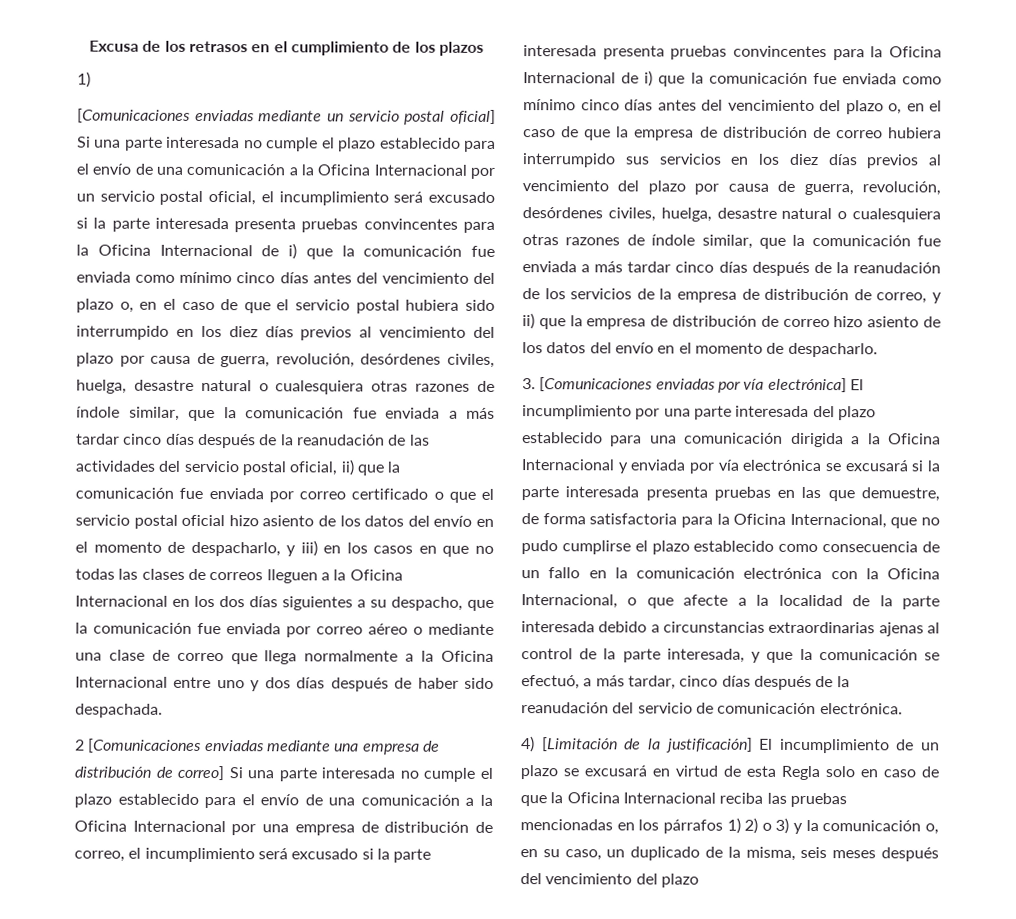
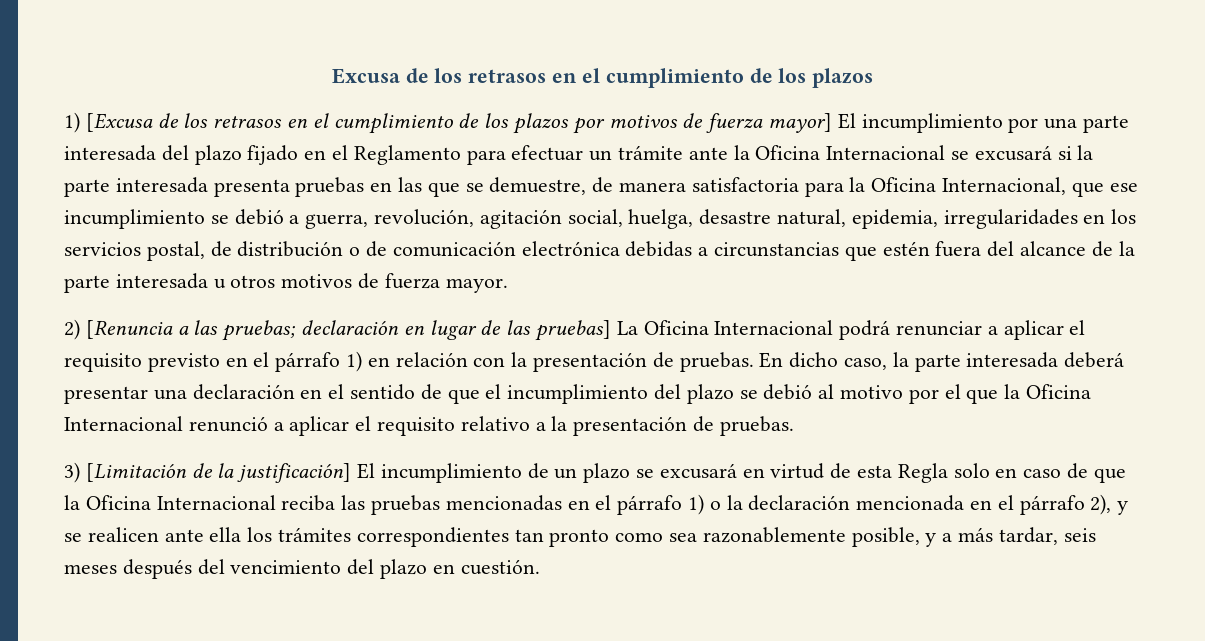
[77,108,497,125] [77,136,497,152] [76,163,495,179] [76,190,495,206] [76,217,495,233] [76,243,495,260] [76,271,495,284] [76,298,495,314] [76,325,495,341] [76,352,495,368] [76,379,495,395] [76,406,495,422] [76,433,430,449] [75,459,401,476] [75,487,494,503] [75,514,495,529] [75,540,495,557] [75,568,403,584] [75,595,494,611] [75,622,494,638] [75,649,495,665] [75,676,495,692] [75,703,163,718] [75,738,440,755] [74,765,493,782] [74,793,493,809] [74,820,494,836] [74,847,432,863] [523,45,943,61] [523,70,942,87] [523,99,942,115] [523,126,942,141] [522,153,942,169] [522,180,941,196] [522,207,941,223] [522,234,941,249] [522,261,941,276] [522,288,942,304] [522,313,941,330] [522,342,878,358] [522,377,847,393] // [Comunicaciones enviadas mediante un servicio postal oficial] Si una parte interesada no cumple el plazo establecido para el envío de una comunicación a la Oficina Internacional por un servicio postal oficial, el incumplimiento será excusado si la parte interesada presenta pruebas convincentes para la Oficina Internacional de i) que la comunicación fue enviada como mínimo cinco días antes del vencimiento del plazo o, en el caso de que el servicio postal hubiera sido interrumpido en los diez días previos al vencimiento del plazo por causa de guerra, revolución, desórdenes civiles, huelga, desastre natural o cualesquiera otras razones de índole similar, que la comunicación fue enviada a más tardar cinco días después de la reanudación de las actividades del servicio postal oficial, ii) que la comunicación fue enviada por correo certificado o que el servicio postal oficial hizo asiento de los datos del envío en el momento de despacharlo, y iii) en los casos en que no todas las clases de correos lleguen a la Oficina Internacional en los dos días siguientes a su despacho, que la comunicación fue enviada por correo aéreo o mediante una clase de correo que llega normalmente a la Oficina Internacional entre uno y dos días después de haber sido despachada. // 2 [Comunicaciones enviadas mediante una empresa de distribución de correo] Si una parte interesada no cumple el plazo establecido para el envío de una comunicación a la Oficina Internacional por una empresa de distribución de correo, el incumplimiento será excusado si la parte interesada presenta pruebas convincentes para la Oficina Internacional de i) que la comunicación fue enviada como mínimo cinco días antes del vencimiento del plazo o, en el caso de que la empresa de distribución de correo hubiera interrumpido sus servicios en los diez días previos al vencimiento del plazo por causa de guerra, revolución, desórdenes civiles, huelga, desastre natural o cualesquiera otras razones de índole similar, que la comunicación fue enviada a más tardar cinco días después de la reanudación de los servicios de la empresa de distribución de correo, y ii) que la empresa de distribución de correo hizo asiento de los datos del envío en el momento de despacharlo. // 3. [Comunicaciones enviadas por vía electrónica] -> [85,113,833,134] [Excusa de los retrasos en el cumplimiento de los plazos por motivos de fuerza mayor]
[522,432,941,448] [521,459,822,474] establecido para una comunicación dirigida a la Oficina Internacional y enviada por vía electrónica -> [247,145,946,165] fijado en el Reglamento para efectuar un trámite ante la Oficina Internacional
(855, 496) none -> [465,183,484,192] se
[542,513,586,525] forma -> [619,182,687,192] manera
[921,517,940,526] [521,540,940,555] [521,567,940,580] [521,594,940,610] [521,621,940,637] [521,648,940,663] [521,675,850,691] [521,702,903,715] [521,736,535,753] no pudo cumplirse el plazo establecido como consecuencia de un fallo en la comunicación electrónica con la Oficina Internacional, o que afecte a la localidad de la parte interesada debido a circunstancias extraordinarias ajenas al control de la parte interesada, y que la comunicación se efectuó, a más tardar, cinco días después de la reanudación del servicio de comunicación electrónica. // 4) -> [1109,183,1138,192] [64,209,1137,229] [64,241,1135,261] [64,273,508,293] [64,319,1086,341] [64,351,1125,372] [64,384,1092,404] [64,416,794,436] [64,462,80,483] ese incumplimiento se debió a guerra, revolución, agitación social, huelga, desastre natural, epidemia, irregularidades en los servicios postal, de distribución o de comunicación electrónica debidas a circunstancias que estén fuera del alcance de la parte interesada u otros motivos de fuerza mayor. // 2) [Renuncia a las pruebas; declaración en lugar de las pruebas] La Oficina Internacional podrá renunciar a aplicar el requisito previsto en el párrafo 1) en relación con la presentación de pruebas. En dicho caso, la parte interesada deberá presentar una declaración en el sentido de que el incumplimiento del plazo se debió al motivo por el que la Oficina Internacional renunció a aplicar el requisito relativo a la presentación de pruebas. // 3)
[638,817,939,835] [520,846,796,861] los párrafos 1) 2) o 3) y la comunicación o, en su caso, un duplicado de la misma, -> [595,494,1129,515] [64,527,1058,547] el párrafo 1) o la declaración mencionada en el párrafo 2), y se realicen ante ella los trámites correspondientes tan pronto como sea razonablemente posible, y a más tardar,
(699, 880) none -> [432,559,540,575] en cuestión.

